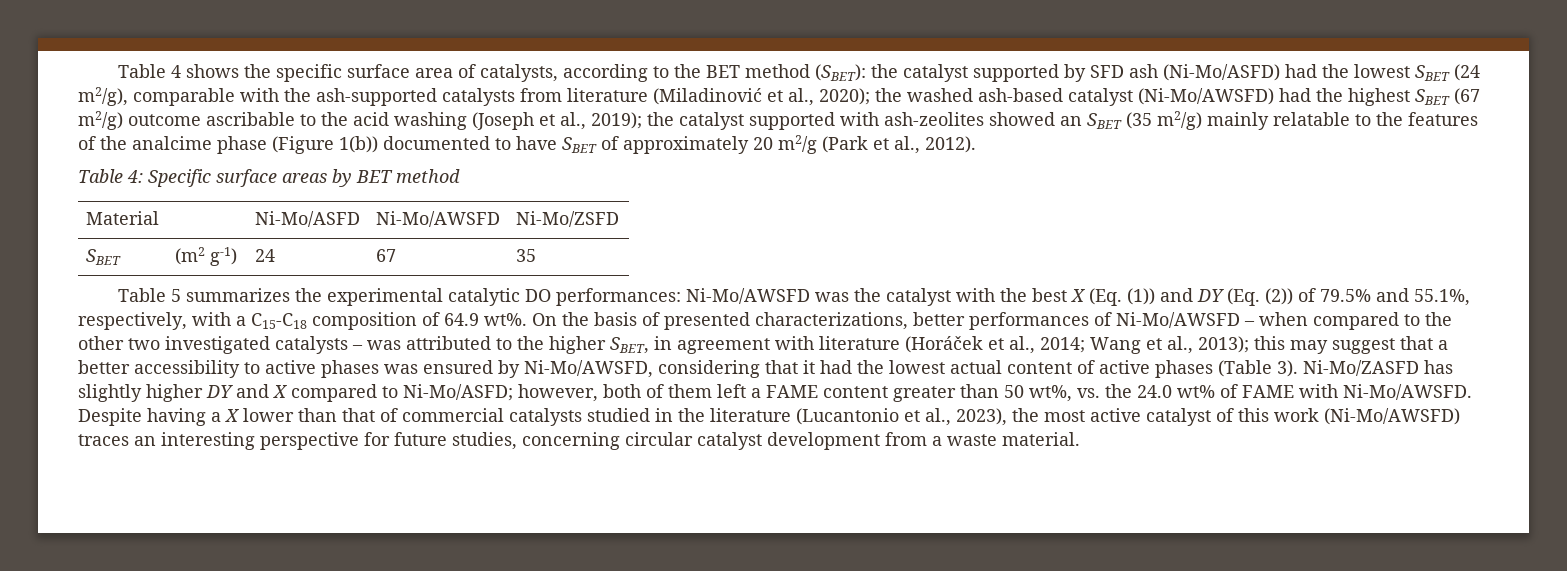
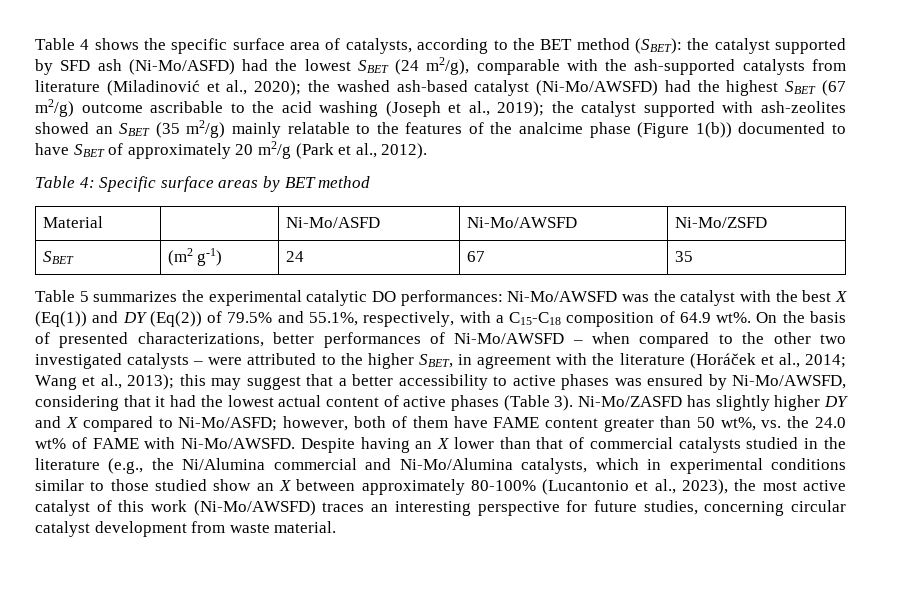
[1088,288,1293,306] (Eq. (1)) and DY (Eq. (2)) -> [35,311,202,327] (Eq(1)) and DY (Eq(2))
[367,340,401,350] was -> [208,357,243,365] were
(814, 343) none -> [592,353,615,365] the
[717,384,761,398] left a -> [453,416,488,428] have
[211,412,221,422] a -> [415,441,433,449] an
(791, 415) none -> [108,458,847,474] [35,479,536,495] (e.g., the Ni/Alumina commercial and Ni-Mo/Alumina catalysts, which in experimental conditions similar to those studied show an X between approximately 80-100%
[932,436,942,446] a -> (226, 527) none

